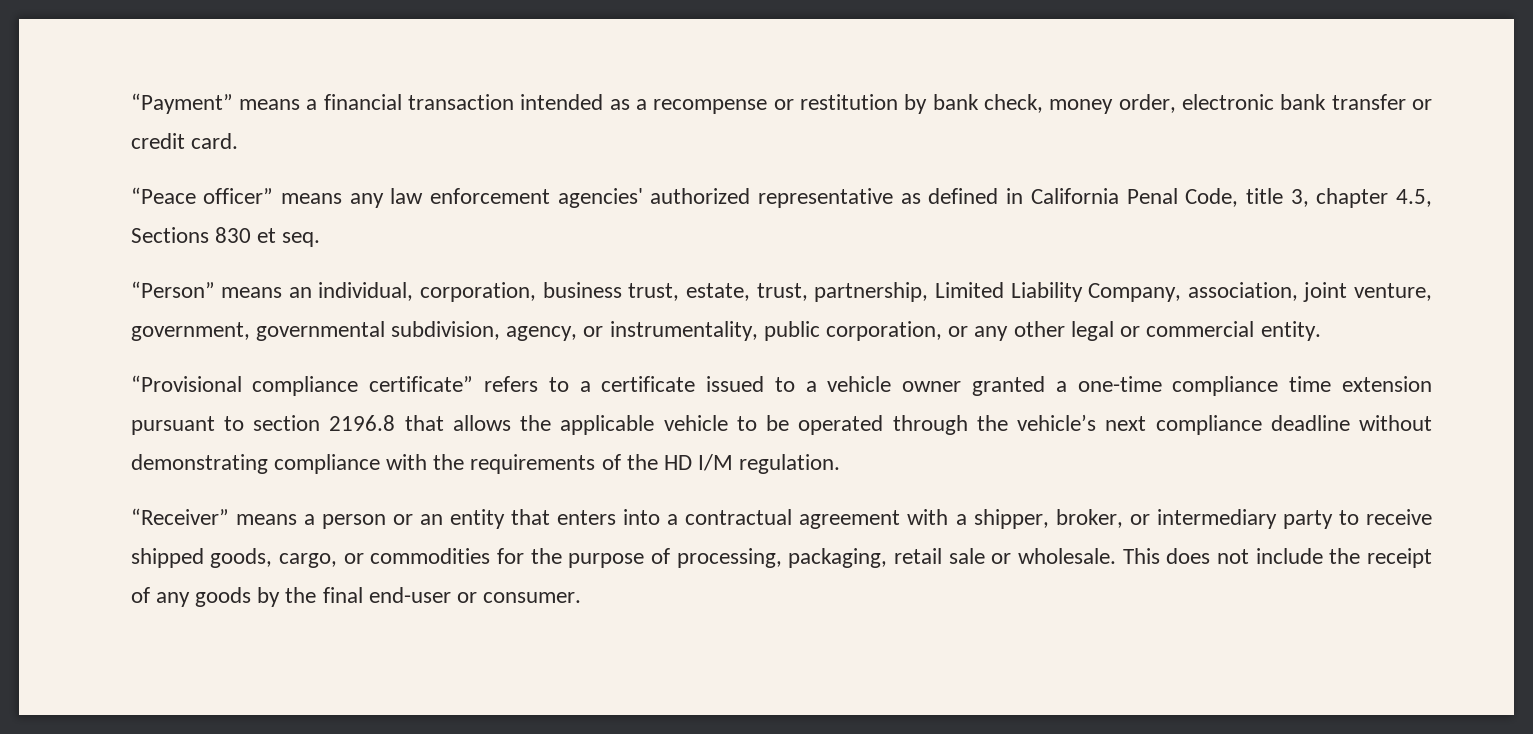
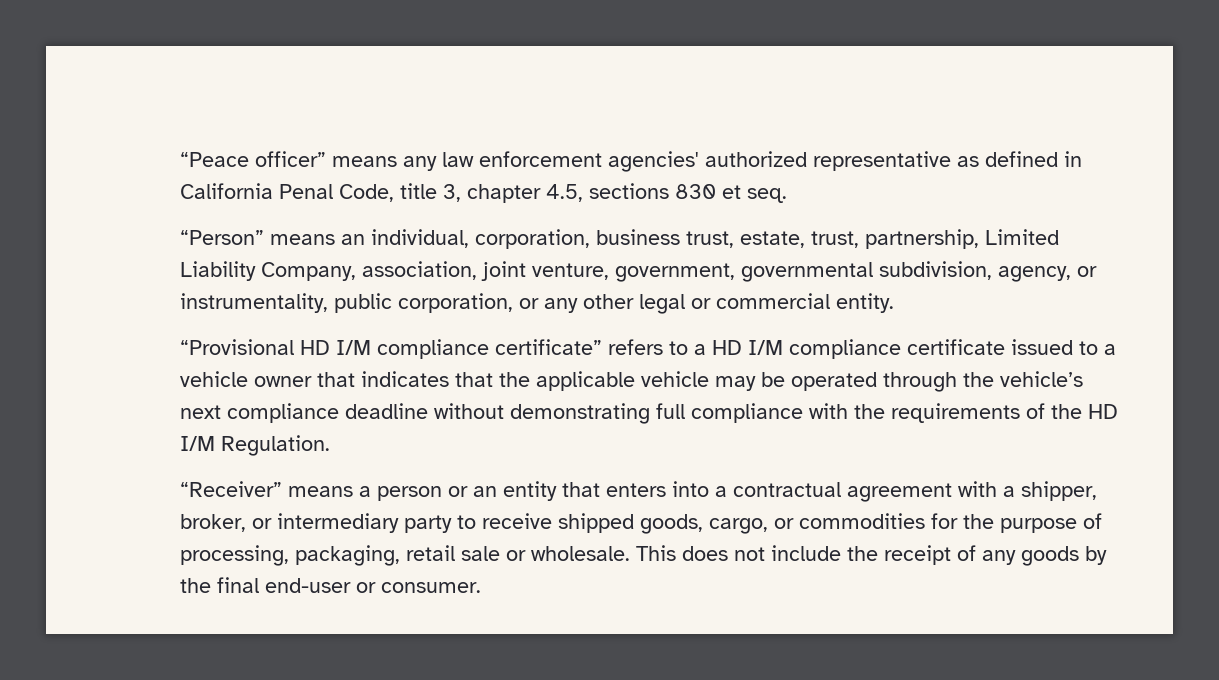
[130,93,1433,114] [130,133,238,149] “Payment” means a financial transaction intended as a recompense or restitution by bank check, money order, electronic bank transfer or credit card. // -> (179, 159) none
[130,227,209,243] Sections -> [588,183,669,199] sections
(242, 383) none -> [299,340,371,355] HD I/M
(591, 386) none -> [711,339,901,359] HD I/M compliance
[972,376,1432,396] [130,415,511,435] granted a one-time compliance time extension pursuant to section 2196.8 that allows -> [316,371,493,387] that indicates that
[736,416,757,431] to -> [714,376,756,391] may
(268, 464) none -> [655,403,685,419] full
[739,454,841,474] regulation. -> [220,435,330,456] Regulation.

